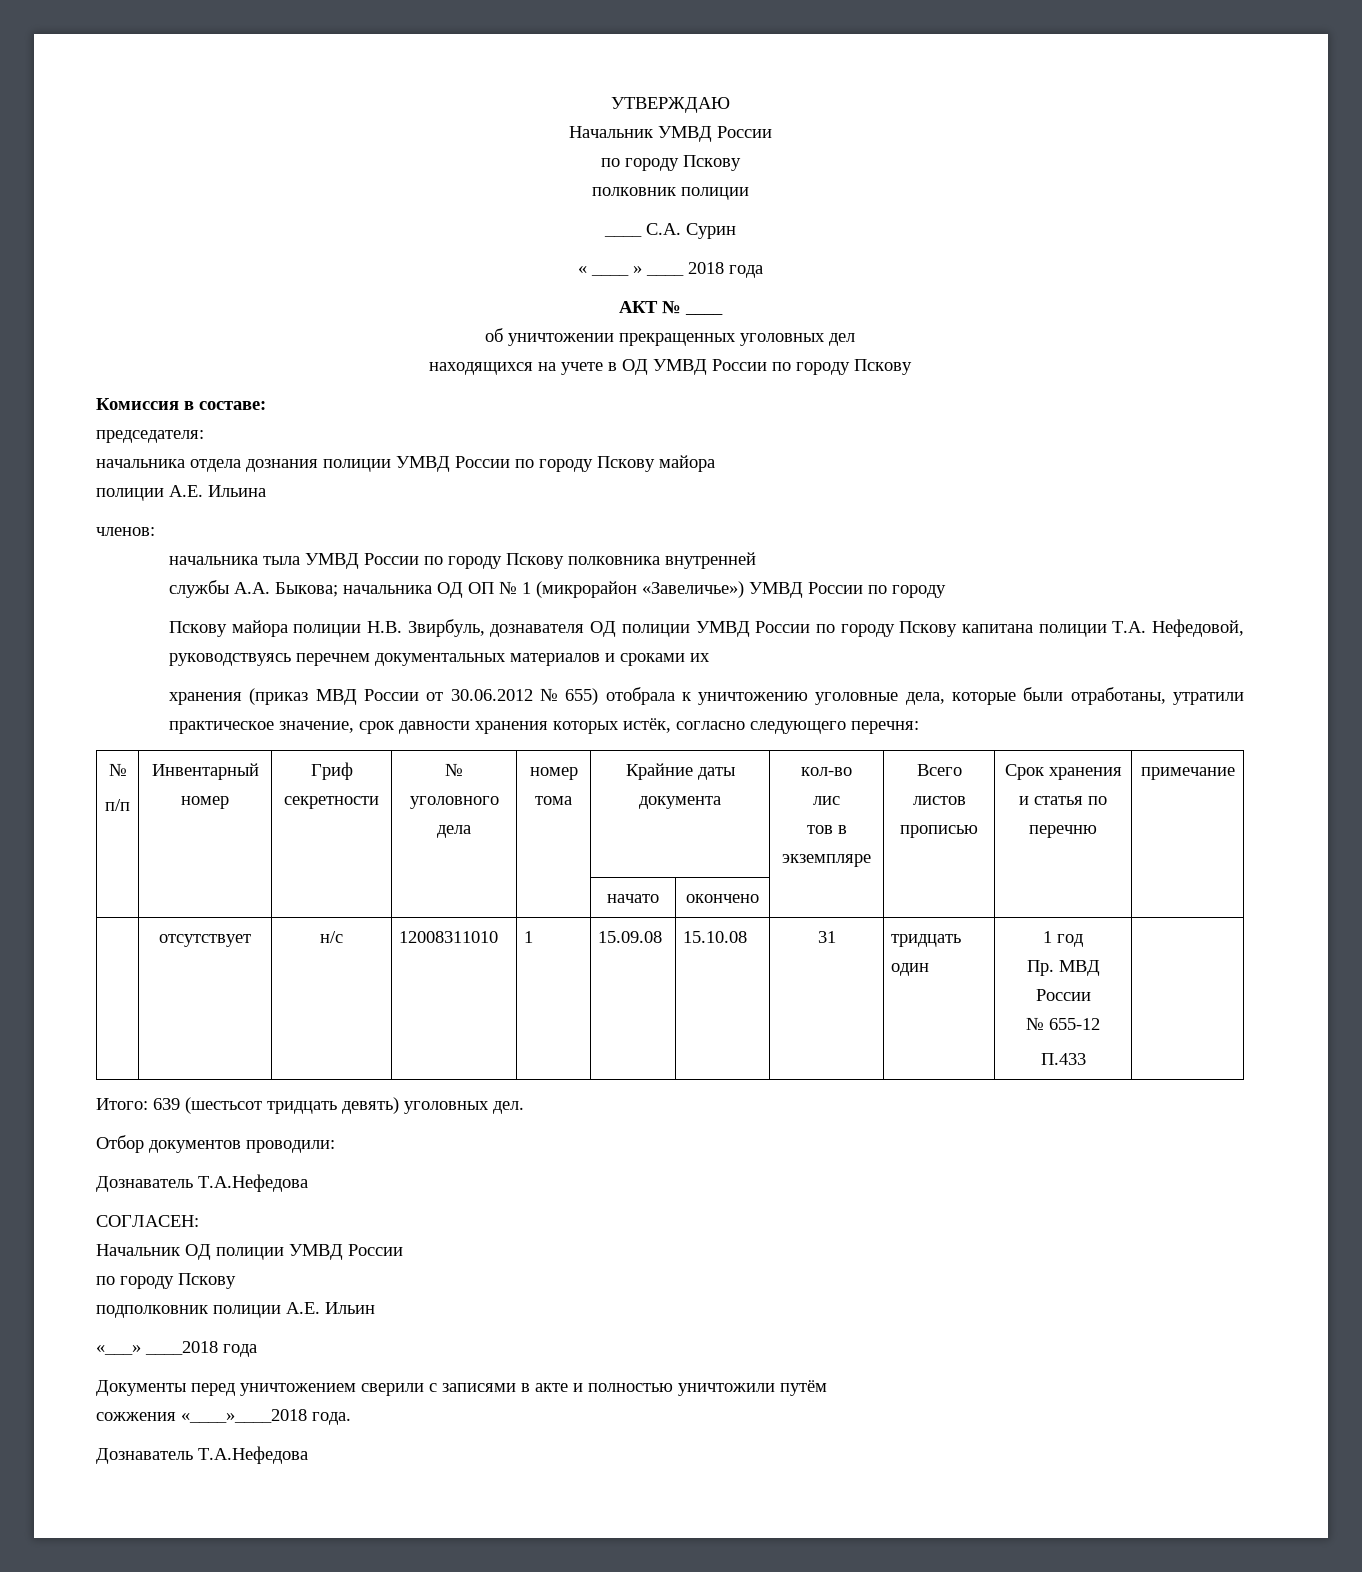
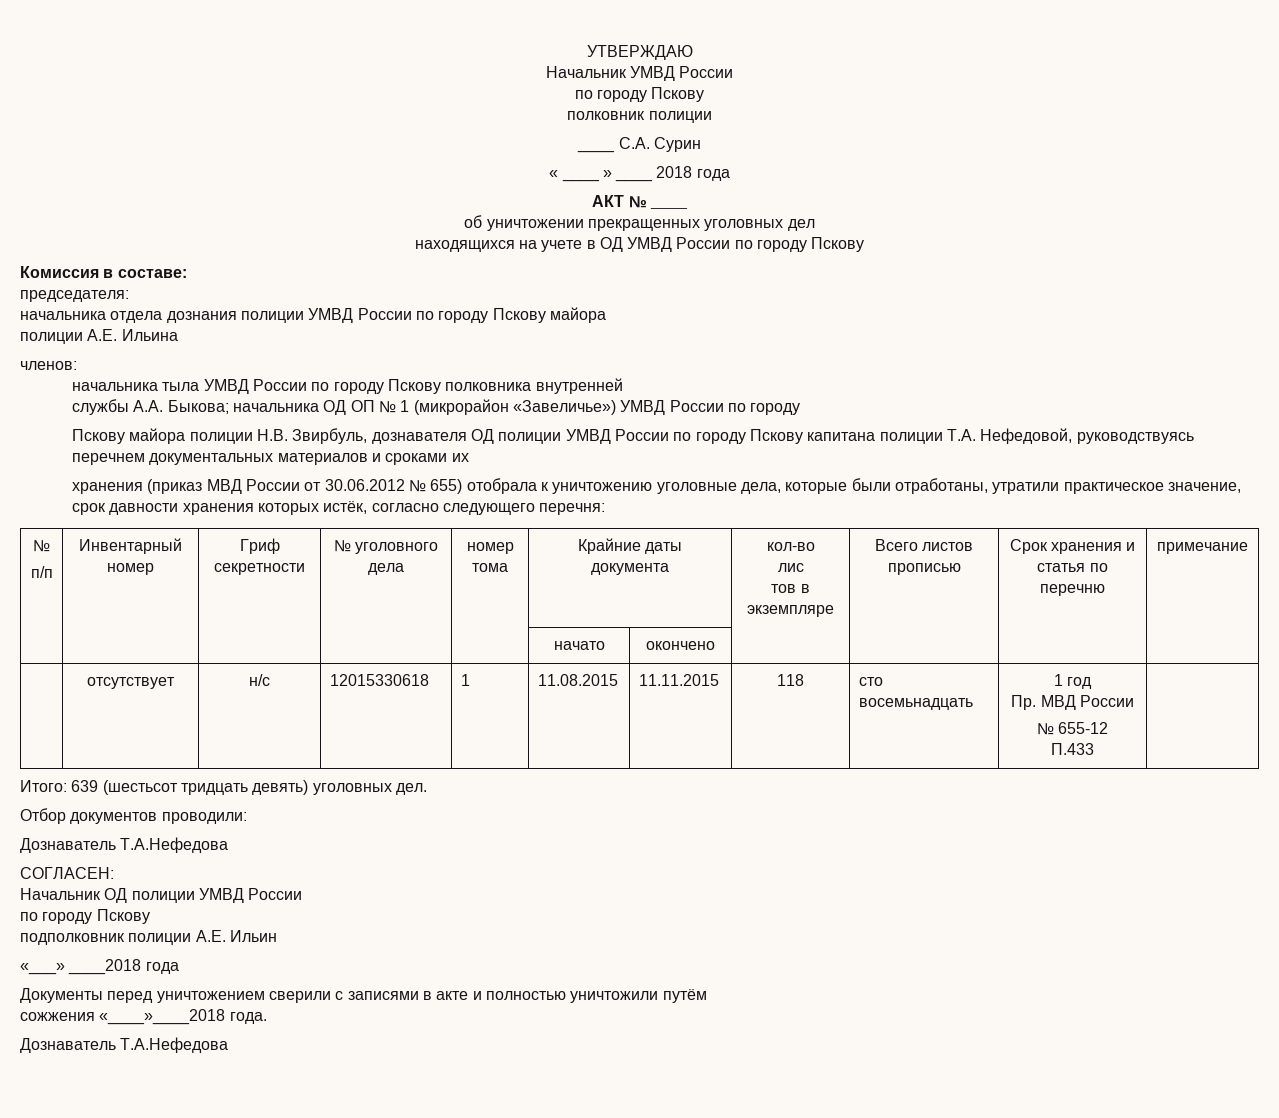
[399,931,499,943] [524,931,534,943] [598,931,663,943] [683,931,748,943] [817,931,836,943] [891,934,962,947] [891,963,930,976] 12008311010 | 1 | 15.09.08 | 15.10.08 | 31 | тридцать один -> [329,674,429,686] [460,674,470,686] [537,674,618,686] [638,674,719,686] [777,674,804,686] [858,677,883,686] [858,698,973,710] 12015330618 | 1 | 11.08.2015 | 11.11.2015 | 118 | сто восемьнадцать

